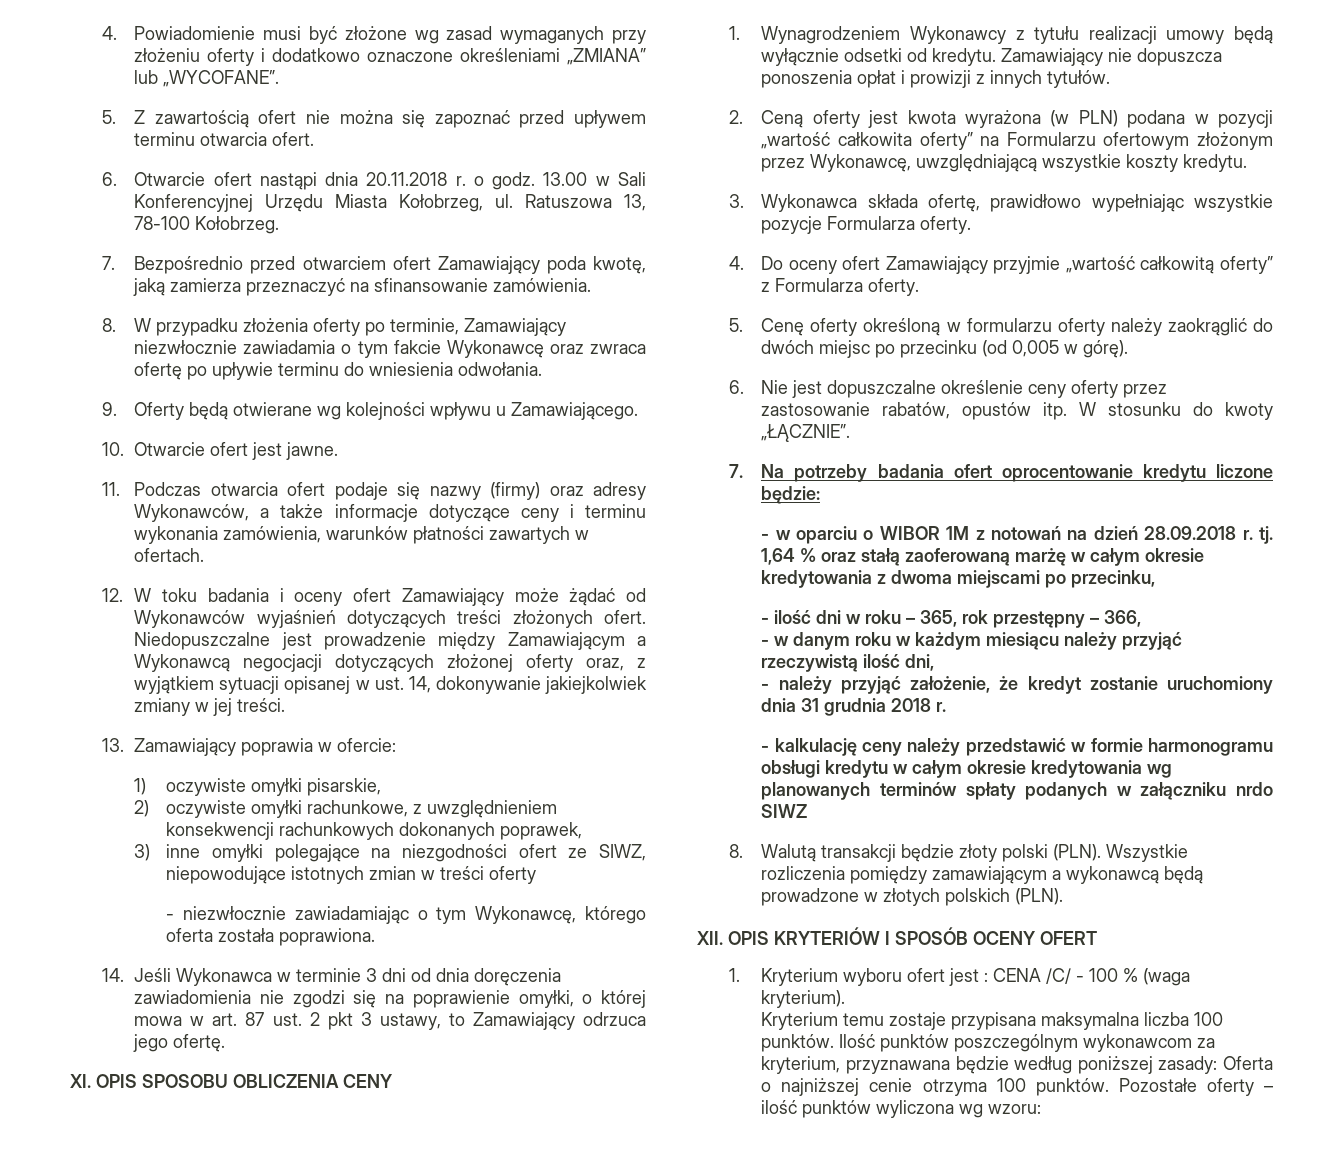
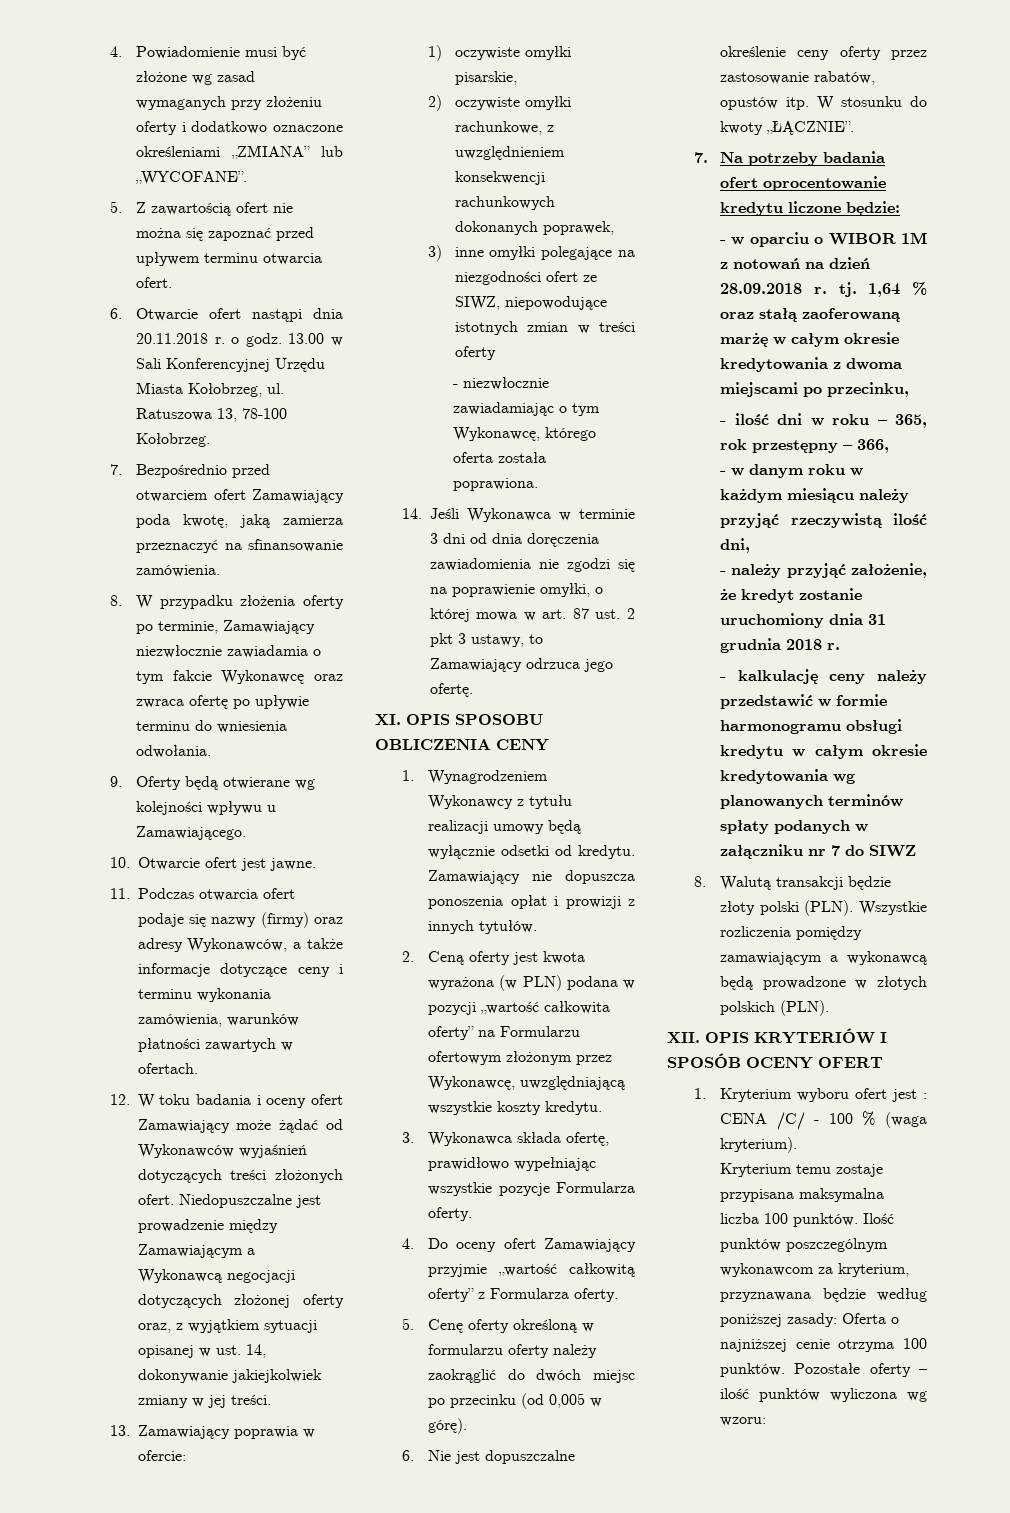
[1236,782,1273,796] nrdo -> [808,845,865,856] nr 7 do

